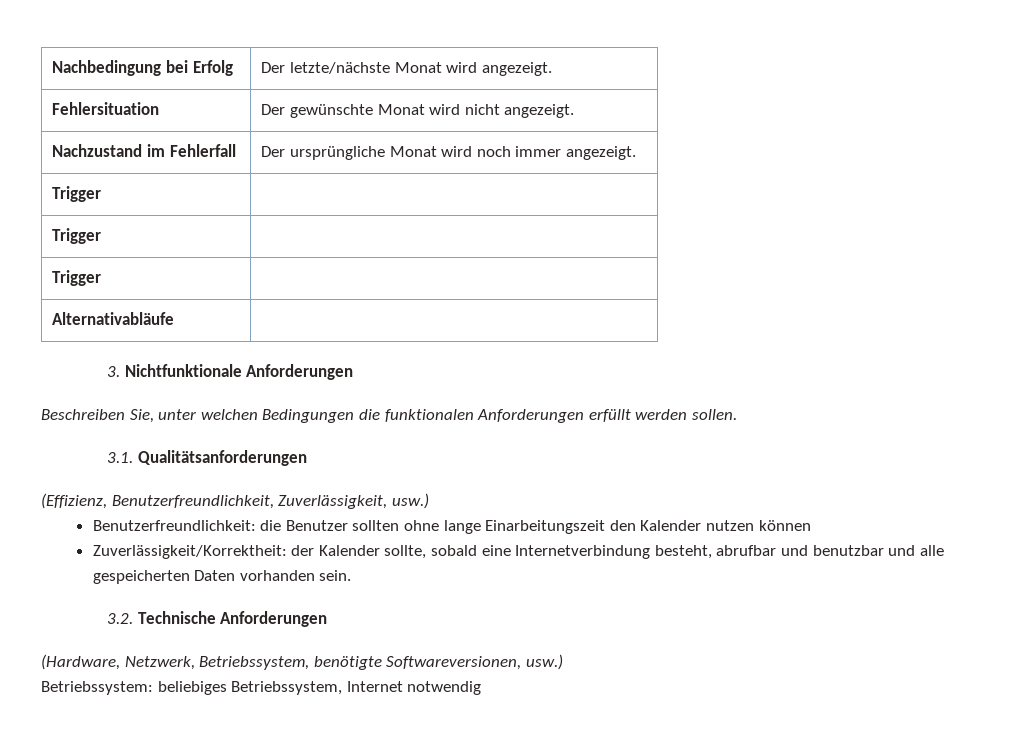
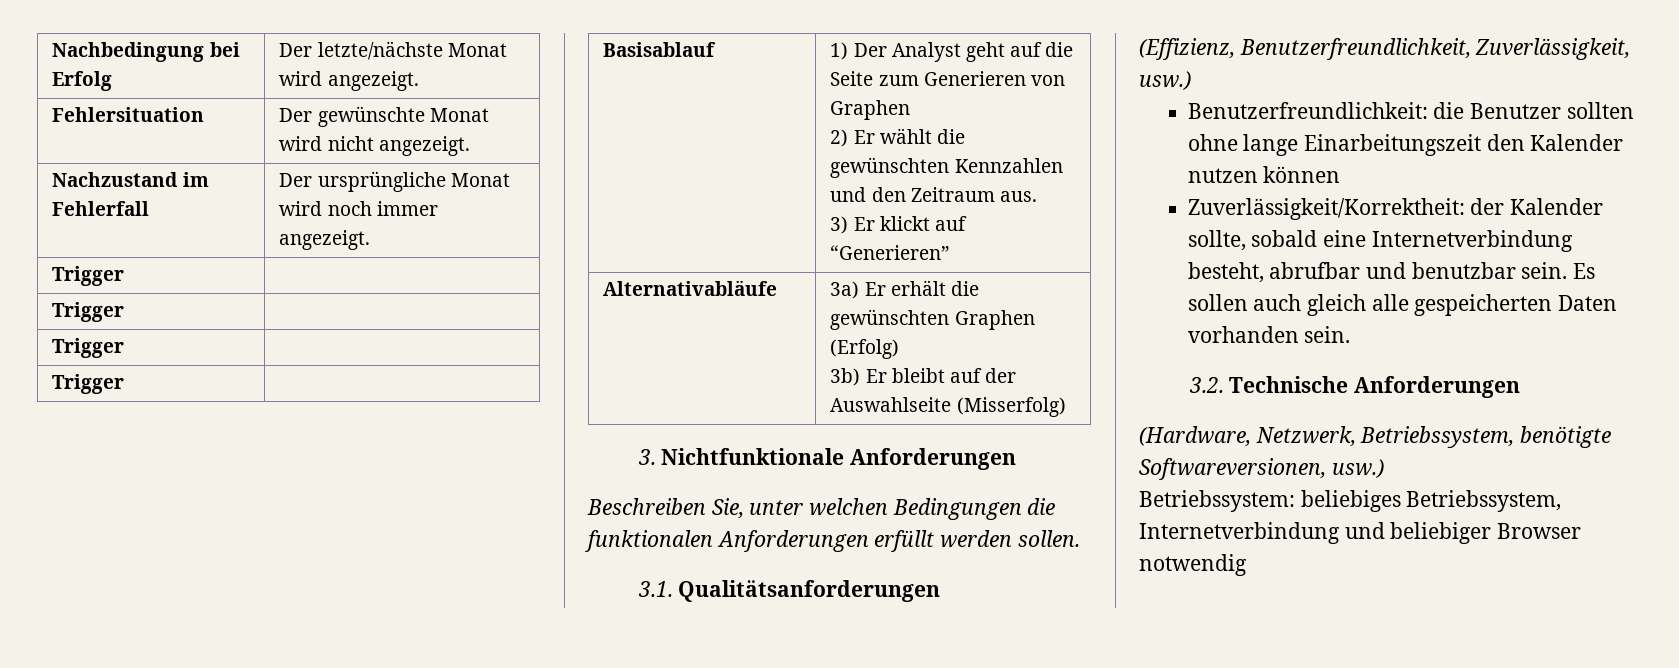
[52,312,175,325] Alternativabläufe | -> [52,374,125,394] [603,42,717,57] [830,42,1074,62] [830,71,1065,86] [830,100,911,120] [830,128,965,147] [830,157,1063,178] [830,187,1037,202] [830,216,967,234] [830,245,951,260] [603,280,778,296] [830,280,979,299] [830,309,1035,330] [830,339,900,359] [830,368,1017,386] [830,397,1066,417] Trigger | // Basisablauf | 1) Der Analyst geht auf die Seite zum Generieren von Graphen // 2) Er wählt die gewünschten Kennzahlen und den Zeitraum aus. // 3) Er klickt auf “Generieren” // Alternativabläufe | 3a) Er erhält die gewünschten Graphen (Erfolg) // 3b) Er bleibt auf der Auswahlseite (Misserfolg)
[888,545,916,556] und -> [1521,262,1595,279] [1187,294,1366,316] sein. Es sollen auch gleich
[346,681,403,692] Internet -> [1139,522,1582,544] Internetverbindung und beliebiger Browser

